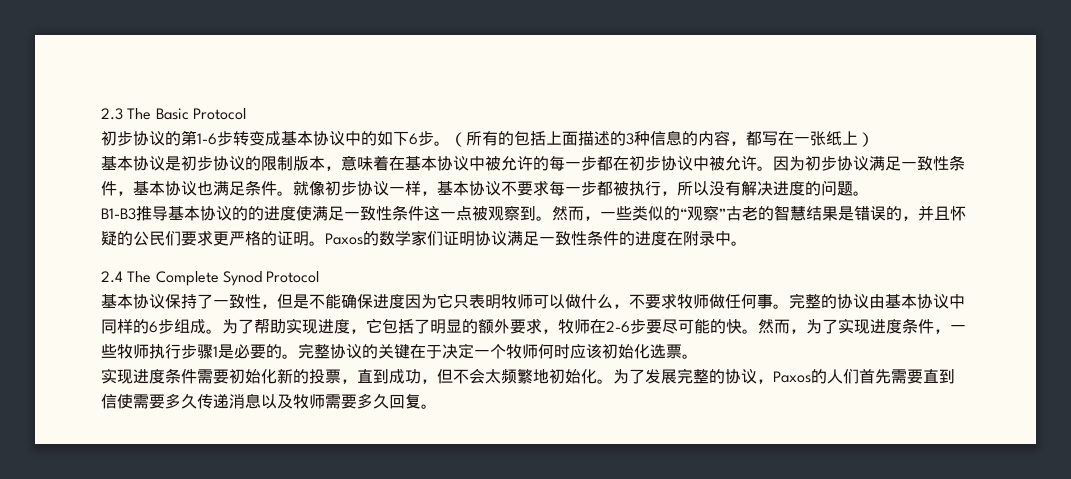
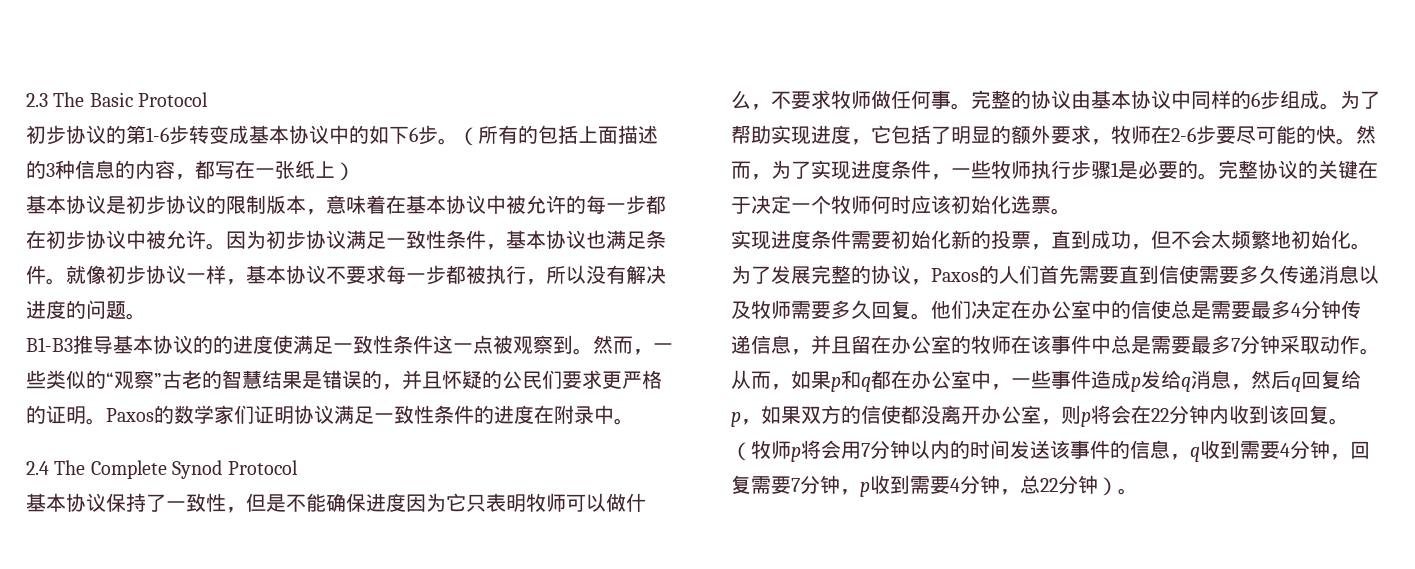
(437, 406) none -> [931,300,1361,319] [731,335,1380,355] [731,370,1361,392] [731,405,1349,427] [731,440,1370,462] [731,475,1138,497] 他们决定在办公室中的信使总是需要最多4分钟传递信息，并且留在办公室的牧师在该事件中总是需要最多7分钟采取动作。从而，如果p和q都在办公室中，一些事件造成p发给q消息，然后q回复给p，如果双方的信使都没离开办公室，则p将会在22分钟内收到该回复。（牧师p将会用7分钟以内的时间发送该事件的信息，q收到需要4分钟，回复需要7分钟，p收到需要4分钟，总22分钟）。

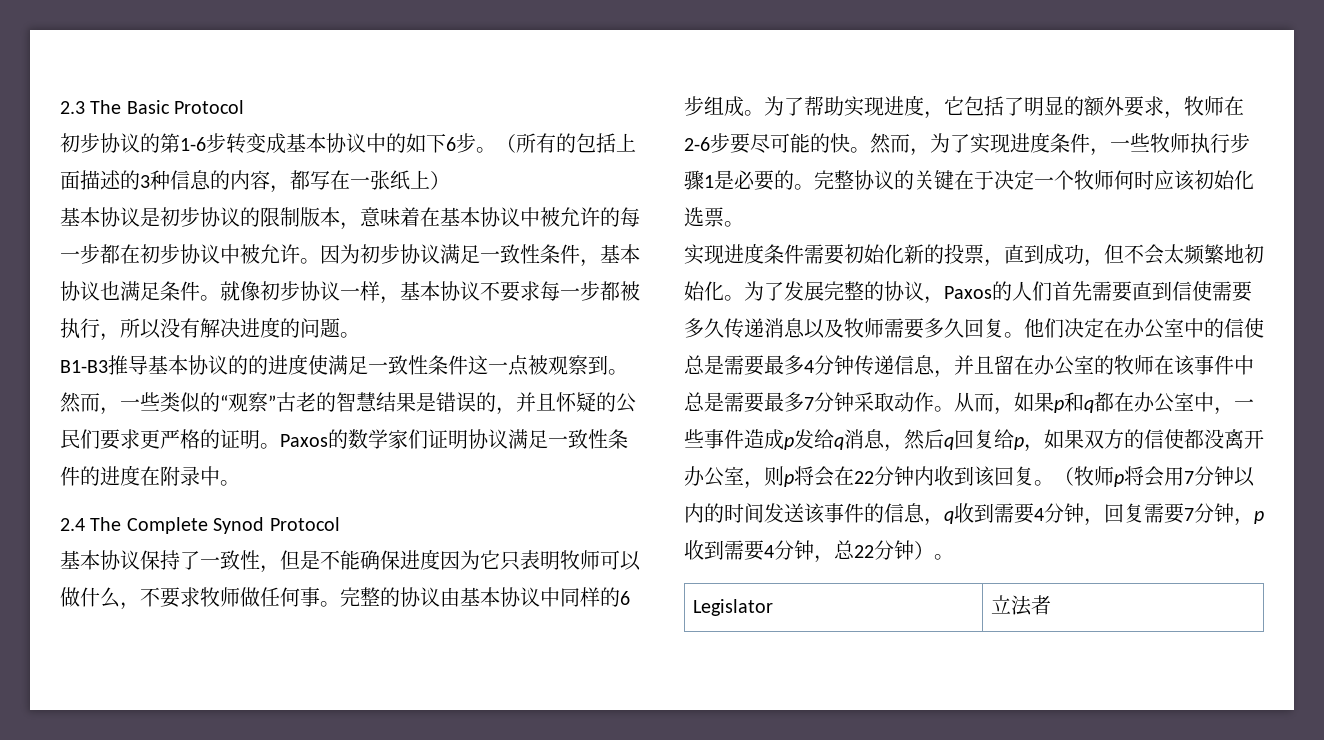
(1138, 491) none -> [693,599,774,616] [991,595,1052,616] // Legislator | 立法者

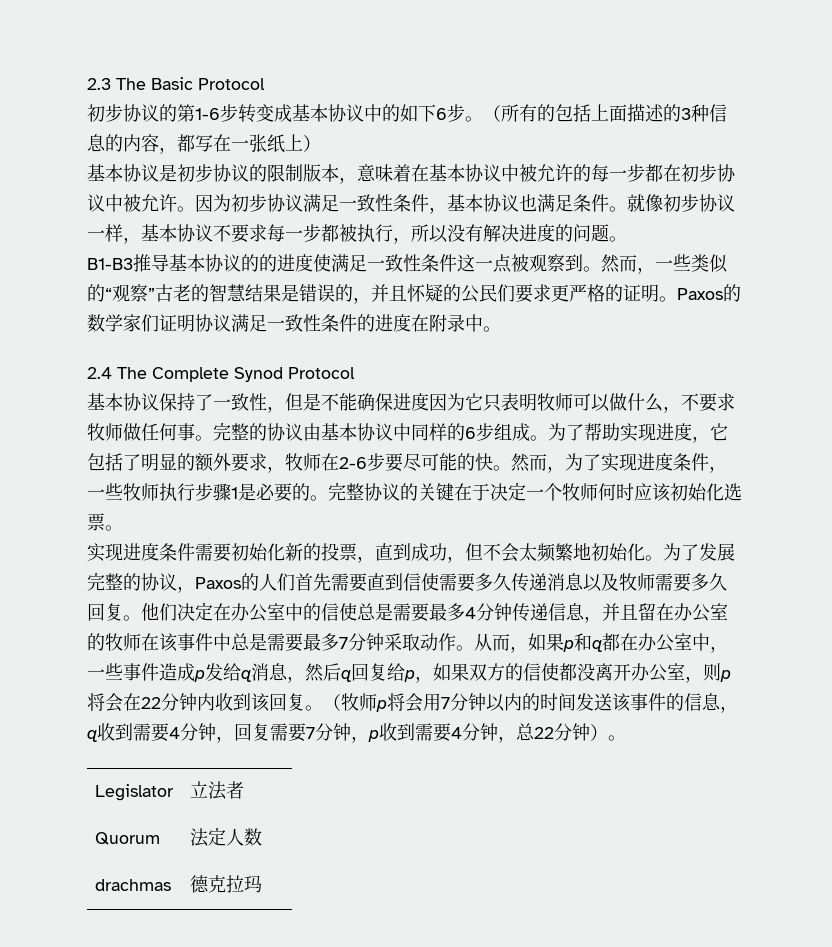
(1052, 605) none -> [95,832,161,845] [190,827,263,847] [95,879,172,891] [190,875,263,893] // Quorum | 法定人数 // drachmas | 德克拉玛

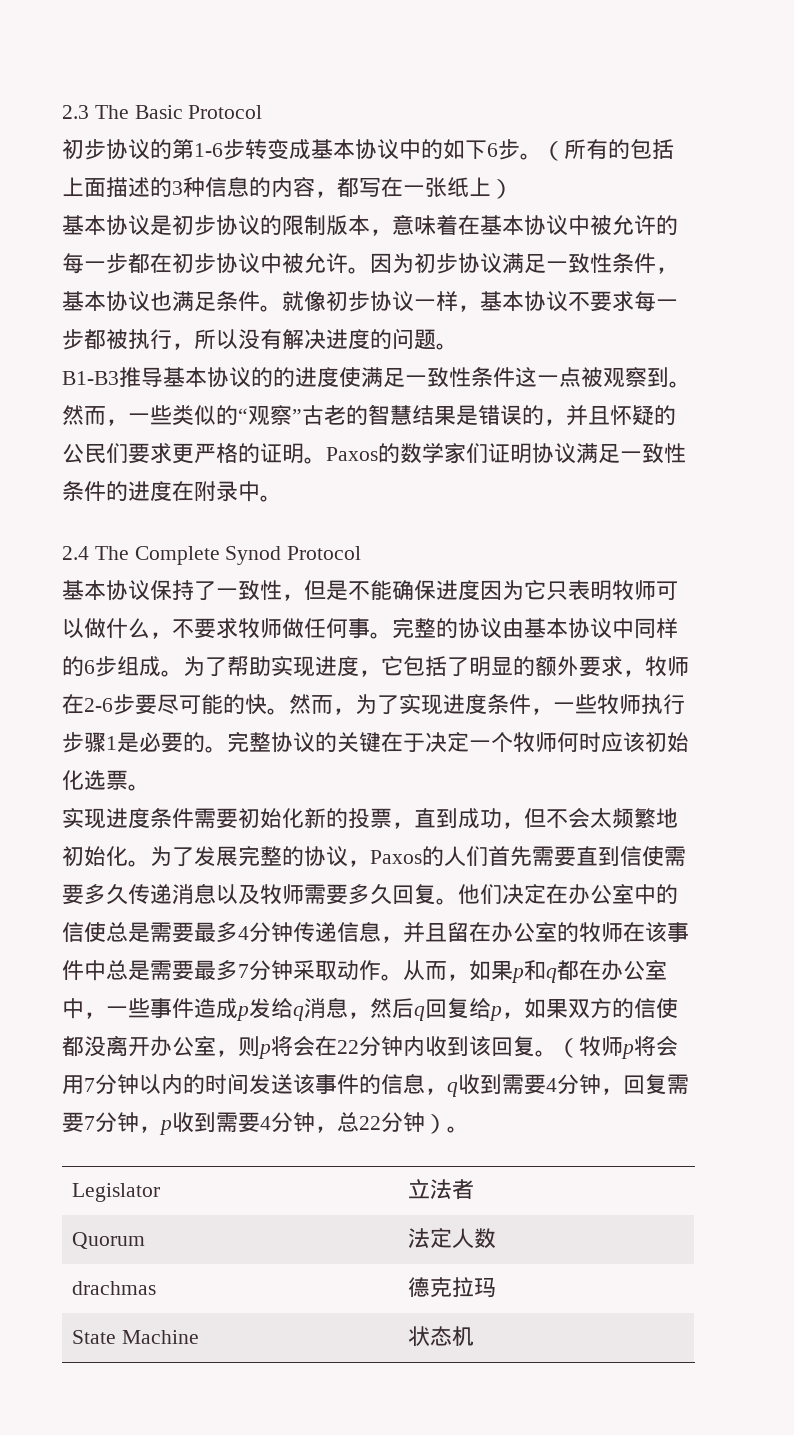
(263, 884) none -> [71,1330,199,1344] [407,1326,474,1347] // State Machine | 状态机

